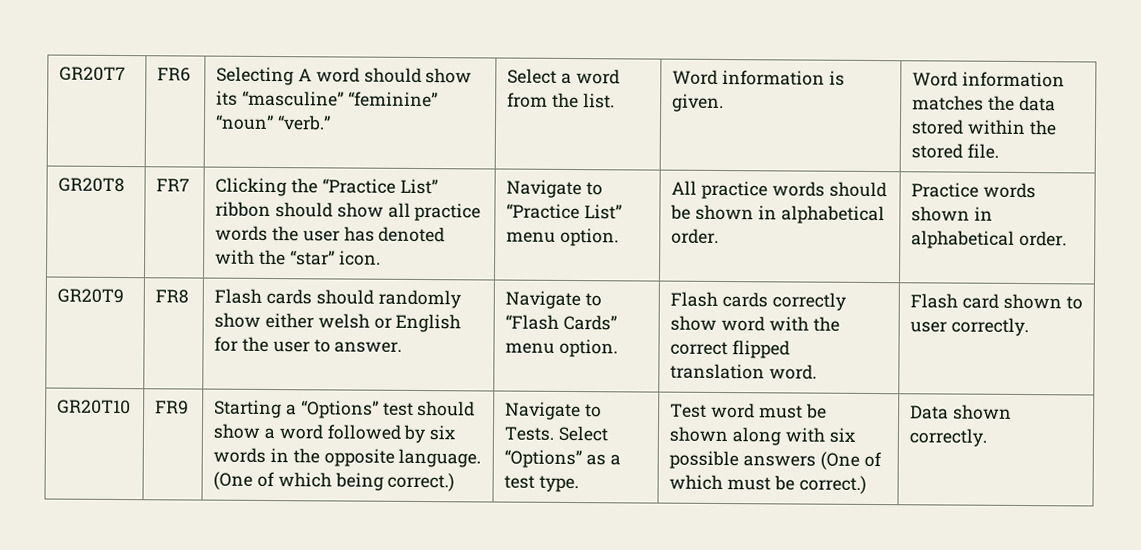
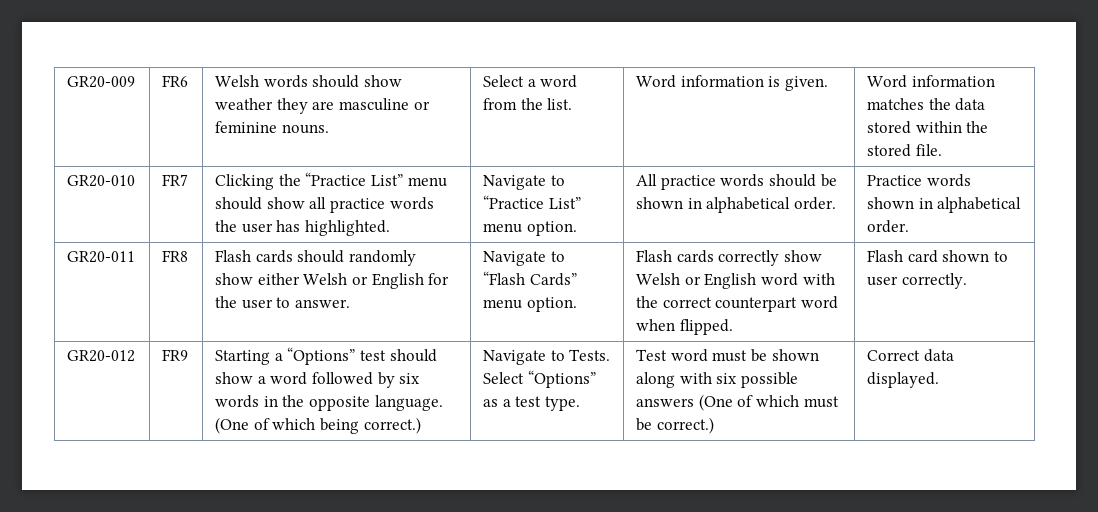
[59,66,127,82] GR20T7 -> [67,76,136,88] GR20-009
[216,66,473,86] [216,90,438,108] [215,114,332,131] Selecting A word should show its “masculine” “feminine” “noun” “verb.” -> [215,75,402,88] [215,98,430,114] [215,121,329,134] Welsh words should show weather they are masculine or feminine nouns.
[58,177,126,193] GR20T8 -> [67,175,136,187] GR20-010
[215,201,272,218] ribbon -> [407,177,447,187] menu
[378,226,446,243] [215,249,381,266] denoted with the “star” icon. -> [304,220,390,236] highlighted.
[57,288,125,304] GR20T9 -> [67,251,136,263] GR20-011
[317,313,370,329] welsh -> [303,273,348,285] Welsh
(718, 323) none -> [636,273,757,289] Welsh or English
[732,340,791,359] [670,363,818,380] flipped translation word. -> [715,296,838,312] [636,319,733,335] counterpart word when flipped.
[57,399,132,415] GR20T10 -> [67,350,136,362] GR20-012
[910,404,1013,420] [909,428,988,447] Data shown correctly. -> [867,349,954,362] [867,372,940,388] Correct data displayed.

